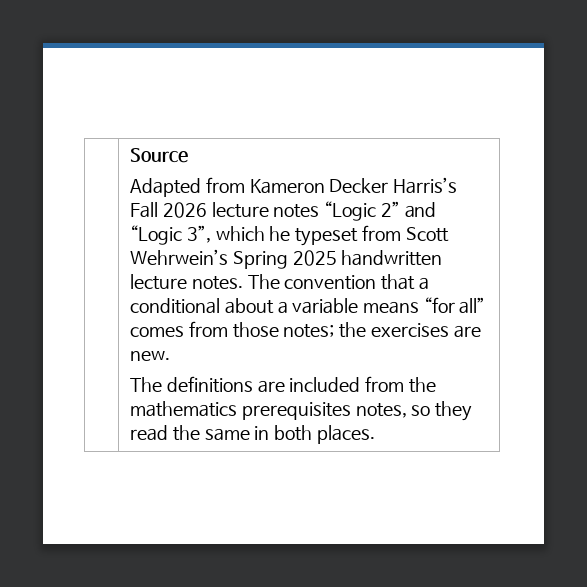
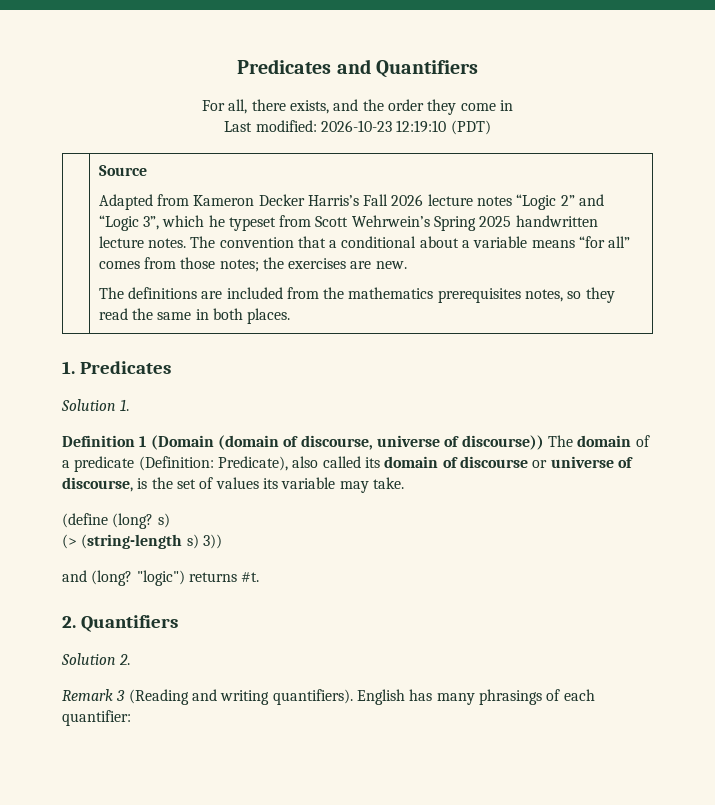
(130, 155) none -> [237,59,478,78] [202,99,513,115] [224,120,491,135] Predicates and Quantifiers // For all, there exists, and the order they come in // Last modified: 2026-10-23 12:19:10 (PDT) //
(375, 434) none -> [62,361,171,374] [61,399,130,411] [62,435,650,450] [62,456,633,472] [62,477,404,493] [62,513,170,529] [62,534,222,549] [62,570,260,586] [62,615,178,632] [61,653,131,665] [62,689,595,705] [62,710,131,726] // 1. Predicates // Solution 1. // Definition 1 (Domain (domain of discourse, universe of discourse)) The domain of a predicate (Definition: Predicate), also called its domain of discourse or universe of discourse, is the set of values its variable may take. // (define (long? s) // (> (string-length s) 3)) // and (long? "logic") returns #t. // 2. Quantifiers // Solution 2. // Remark 3 (Reading and writing quantifiers). English has many phrasings of each quantifier:

